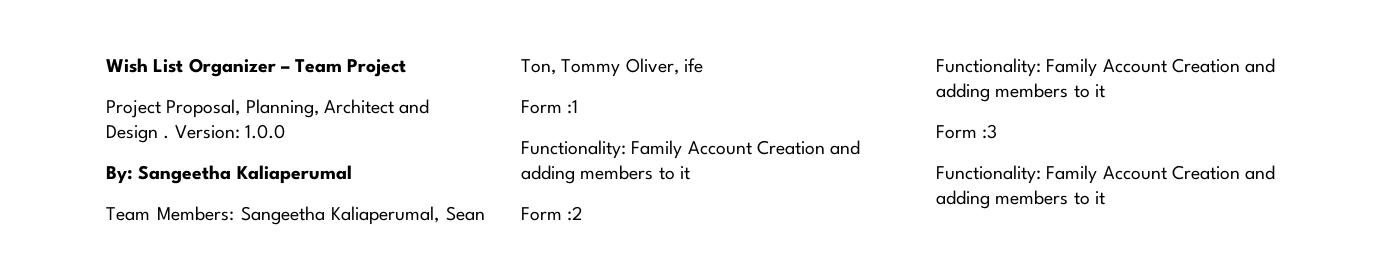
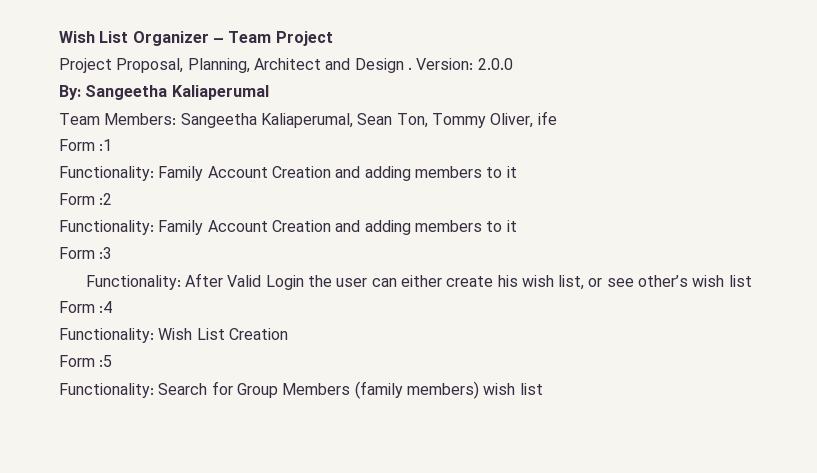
[244,124,285,139] 1.0.0 -> [477,58,513,70] 2.0.0
[1046,165,1276,184] [936,190,1105,209] Family Account Creation and adding members to it -> [184,273,752,290] [59,301,113,313] [59,328,288,343] [59,355,113,367] [59,381,543,399] After Valid Login the user can either create his wish list, or see other’s wish list // Form :4 // Functionality: Wish List Creation // Form :5 // Functionality: Search for Group Members (family members) wish list

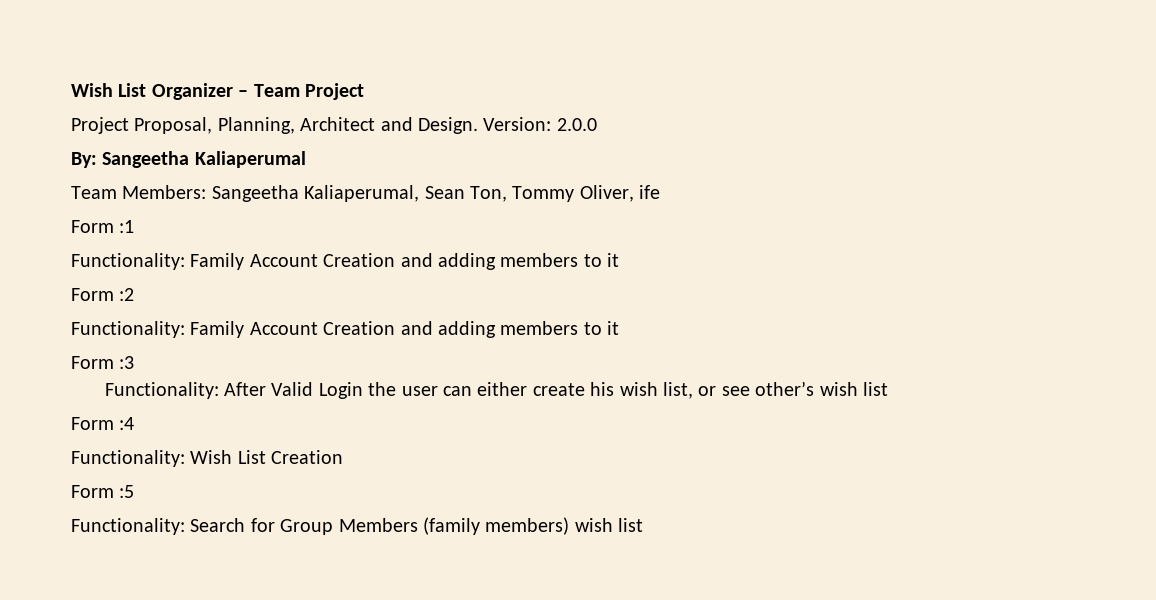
[354,58,412,73] Design . -> [418,117,478,134] Design.

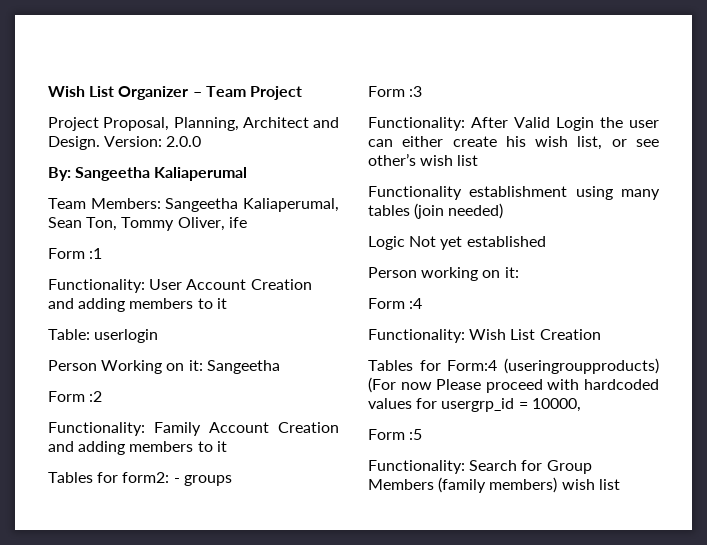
[190,253,620,270] Family Account Creation and adding members to it -> [149,279,312,290] [48,298,227,312] [48,329,159,343] [48,360,280,374] User Account Creation and adding members to it // Table: userlogin // Person Working on it: Sangeetha
(620, 328) none -> [48,472,232,486] // Tables for form2: - groups
(888, 389) none -> [368,186,660,200] [368,203,504,219] [368,236,546,250] [368,267,519,281] // Functionality establishment using many tables (join needed) // Logic Not yet established // Person working on it:
(344, 457) none -> [368,358,659,374] [368,377,659,393] [368,398,581,412] // Tables for Form:4 (useringroupproducts) (For now Please proceed with hardcoded values for usergrp_id = 10000,

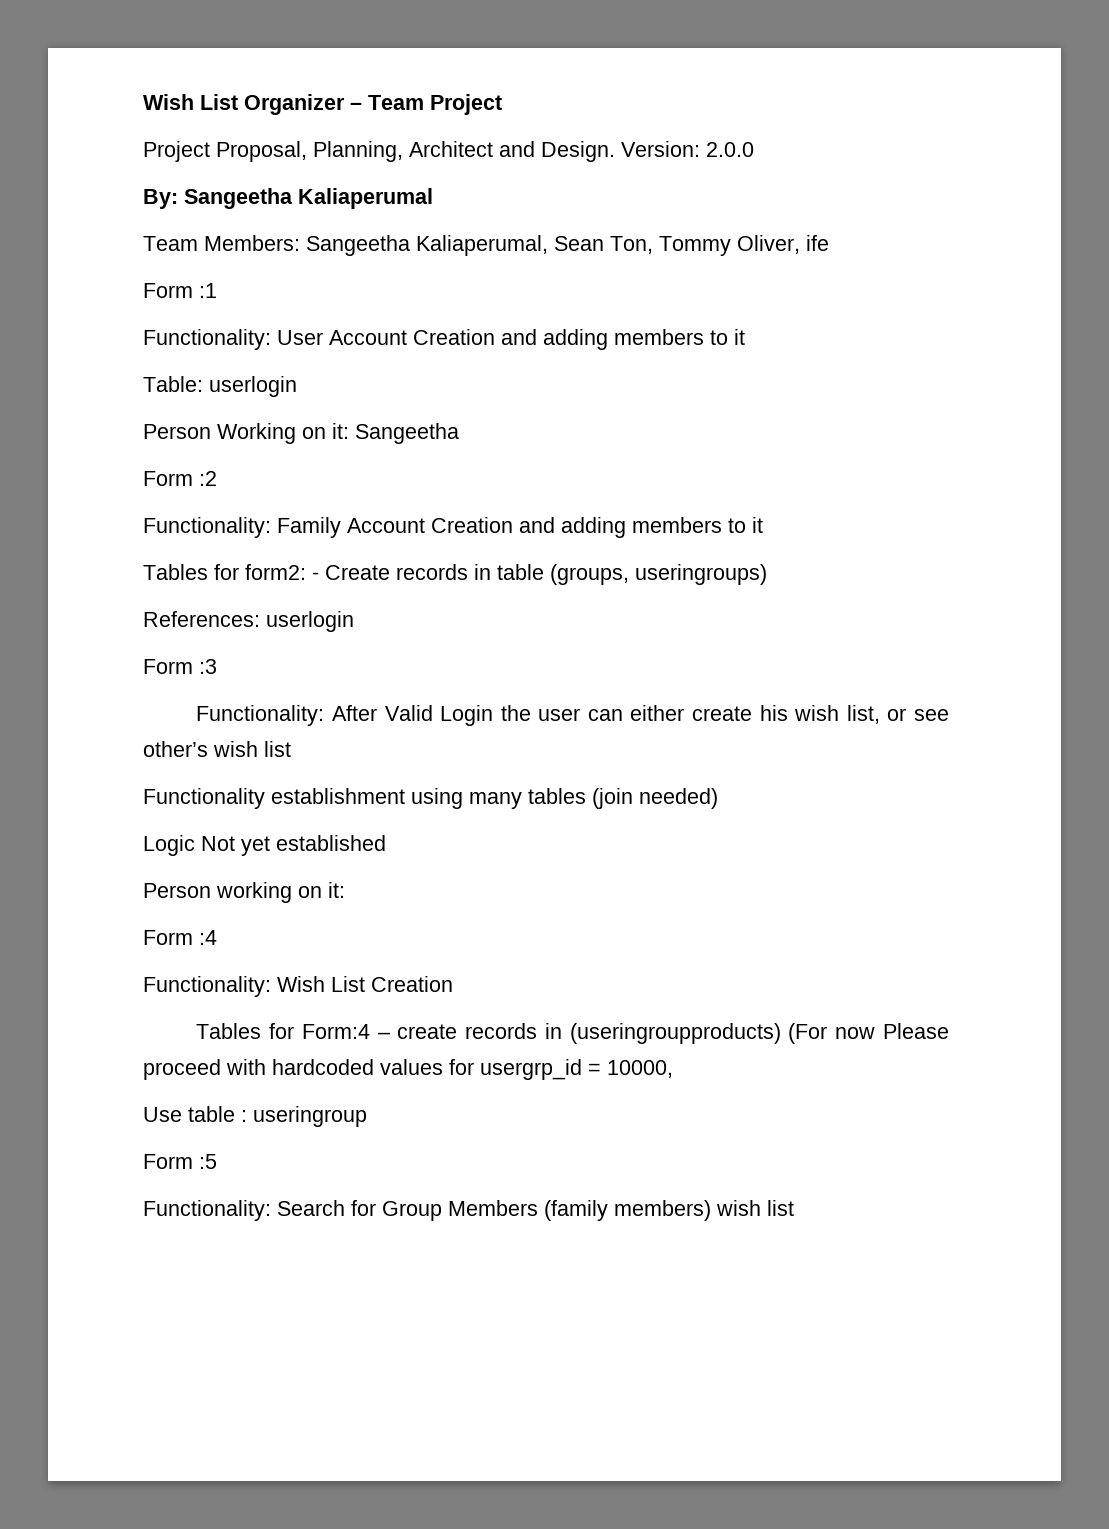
[183,475,232,486] groups -> [325,564,767,585] [143,611,354,632] Create records in table (groups, useringroups) // References: userlogin
(498, 365) none -> [377,1023,562,1039] – create records in
(581, 405) none -> [143,1106,367,1127] // Use table : useringroup

